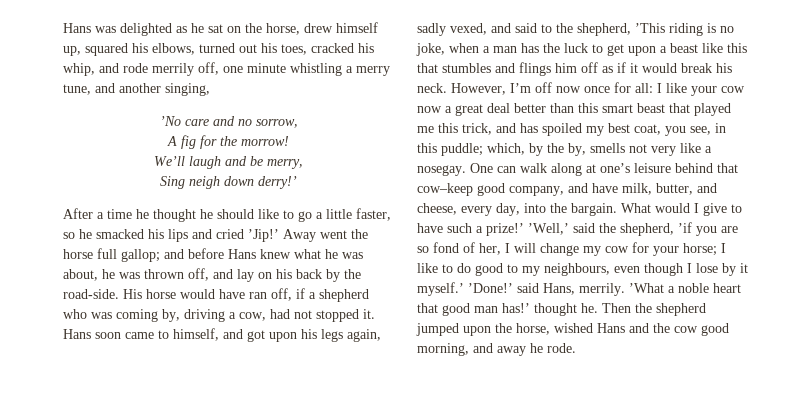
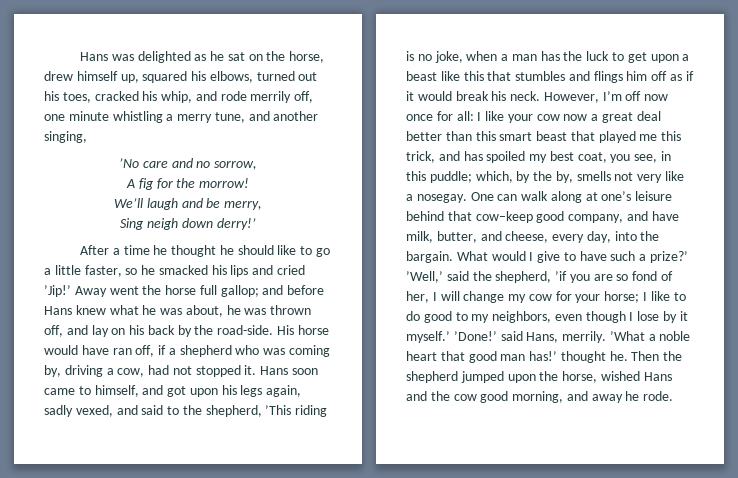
[486,223,524,236] prize!’ -> [650,251,689,263] prize?’
[544,263,610,276] neighbours, -> [492,311,552,323] neighbors,

